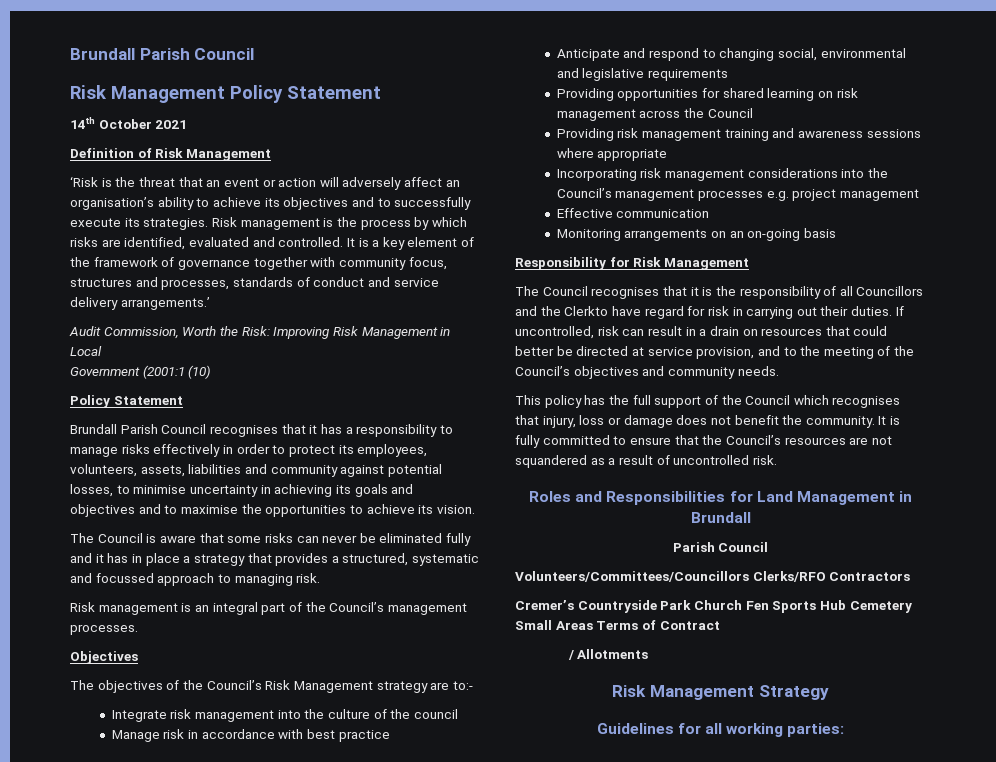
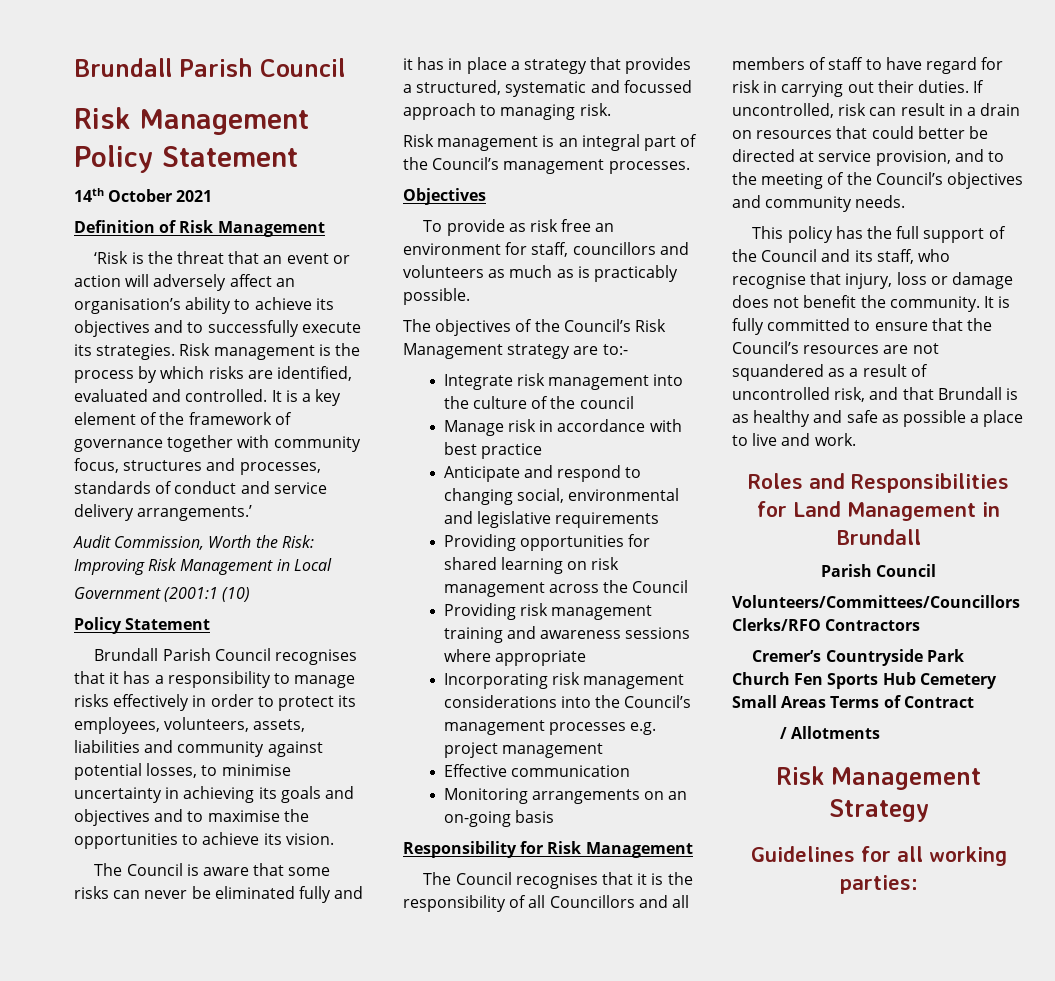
(138, 657) none -> [423,219,615,236] [403,242,689,257] [403,265,678,282] [403,288,470,305] // To provide as risk free an environment for staff, councillors and volunteers as much as is practicably possible.
[540,306,609,316] the Clerkto -> [671,895,689,908] [732,57,882,70] all members of staff to
[793,395,901,408] which recognises -> [821,249,950,264] [732,273,806,289] and its staff, who recognise
[752,455,777,465] risk. -> [834,387,1018,402] [732,410,1024,427] [732,433,856,446] risk, and that Brundall is as healthy and safe as possible a place to live and work.

